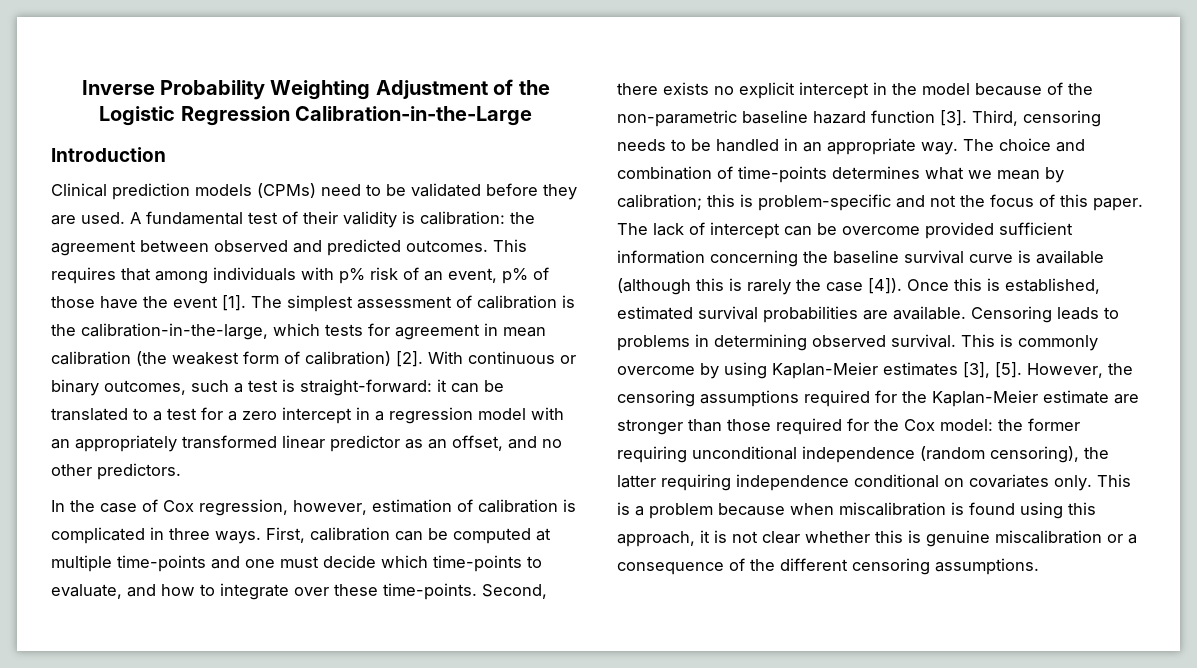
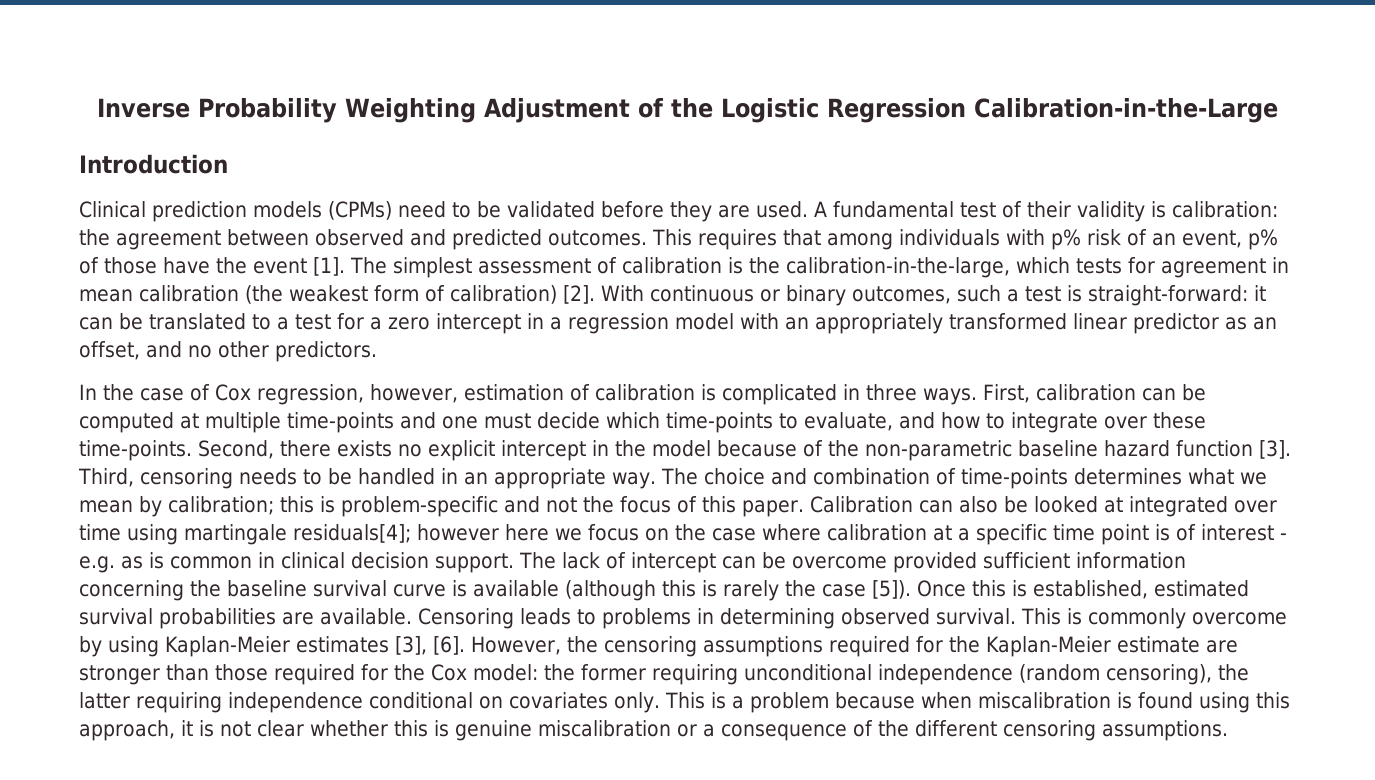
(1143, 204) none -> [809,496,1277,517] [79,524,1287,545] [79,552,514,573] Calibration can also be looked at integrated over time using martingale residuals[4]; however here we focus on the case where calibration at a specific time point is of interest - e.g. as is common in clinical decision support.
[868,278,902,294] [4]). -> [872,580,911,599] [5]).
[995,362,1022,378] [5]. -> [433,636,465,655] [6].

